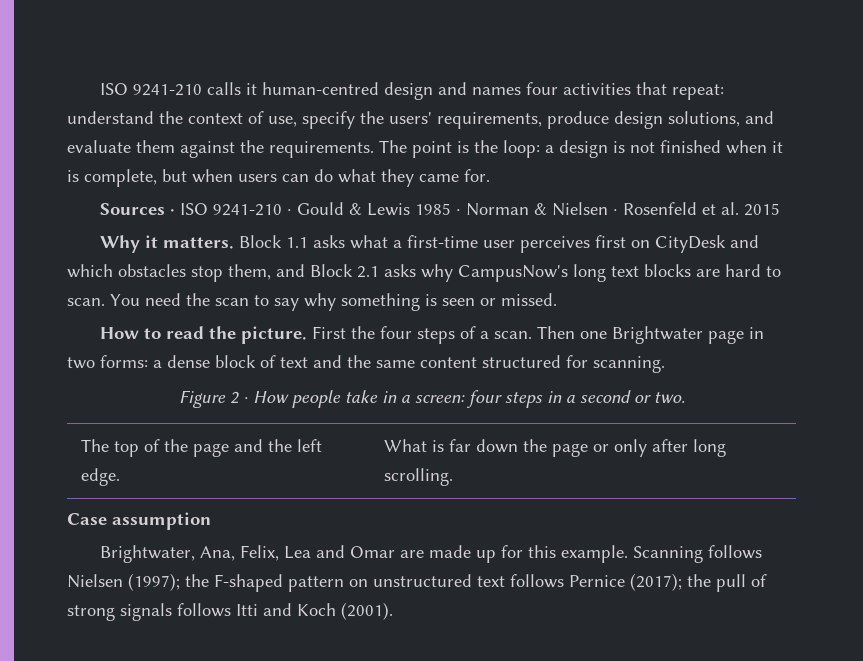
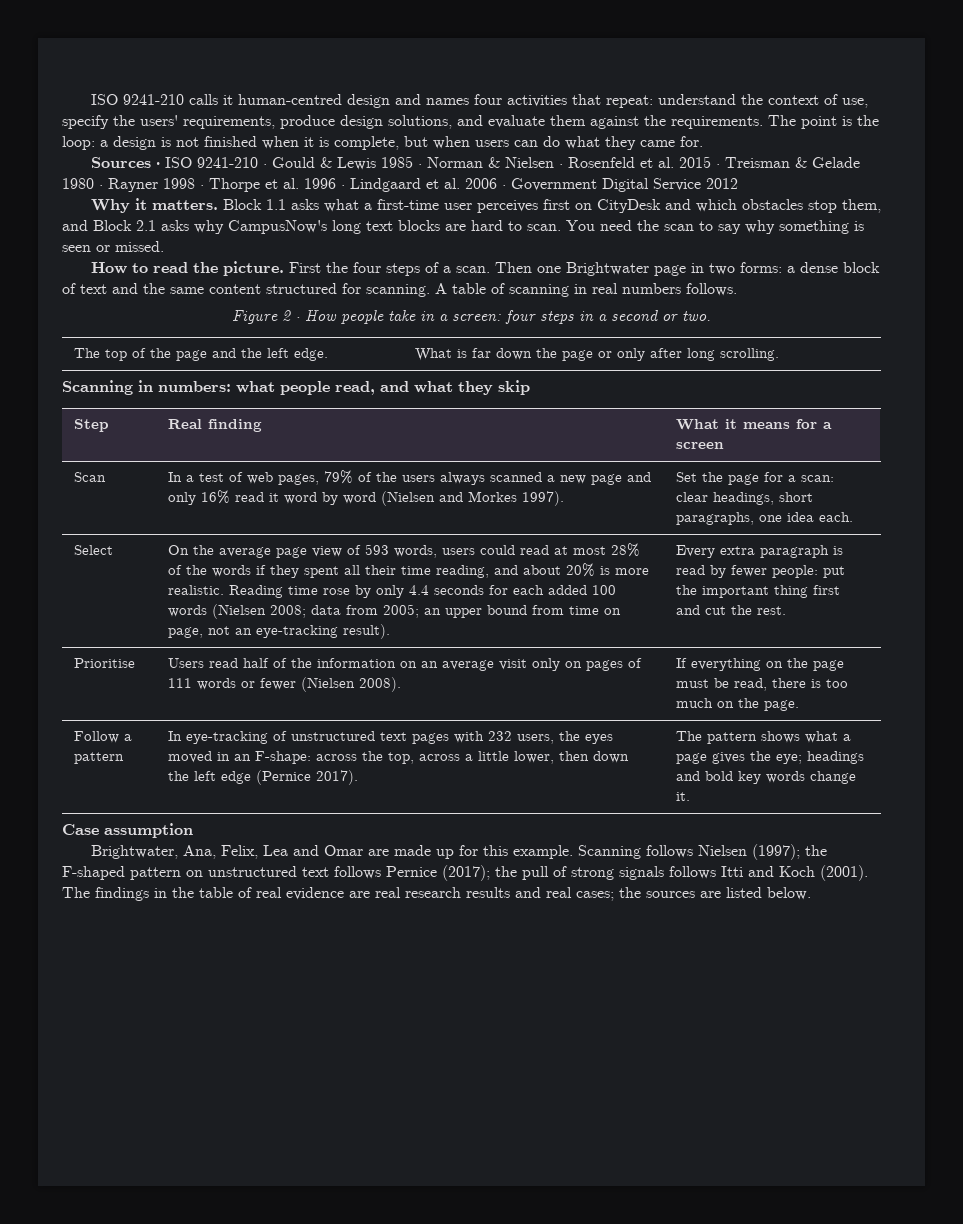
(780, 209) none -> [715,157,860,168] [62,178,738,192] · Treisman & Gelade 1980 · Rayner 1998 · Thorpe et al. 1996 · Lindgaard et al. 2006 · Government Digital Service 2012
(665, 364) none -> [435,283,737,297] A table of scanning in real numbers follows.
(454, 477) none -> [62,380,530,395] [74,419,110,432] [168,419,263,432] [676,419,833,430] [676,442,725,449] [74,472,107,482] [168,470,652,485] [168,490,565,506] [676,472,835,485] [676,492,814,505] [676,512,854,525] [74,545,114,555] [168,543,641,558] [168,563,650,578] [168,585,617,598] [168,604,622,619] [168,624,391,639] [676,545,844,558] [676,565,846,578] [676,585,841,598] [676,605,787,615] [74,658,136,668] [168,658,643,671] [168,677,402,692] [676,658,845,671] [676,678,849,691] [676,698,800,711] [74,731,133,743] [74,752,125,764] [168,731,614,744] [168,751,630,764] [168,770,359,785] [676,731,852,744] [676,751,865,764] [676,771,857,784] [676,792,691,801] // Scanning in numbers: what people read, and what they skip // Step | Real finding | What it means for a screen // Scan | In a test of web pages, 79% of the users always scanned a new page and only 16% read it word by word (Nielsen and Morkes 1997). | Set the page for a scan: clear headings, short paragraphs, one idea each. // Select | On the average page view of 593 words, users could read at most 28% of the words if they spent all their time reading, and about 20% is more realistic. Reading time rose by only 4.4 seconds for each added 100 words (Nielsen 2008; data from 2005; an upper bound from time on page, not an eye-tracking result). | Every extra paragraph is read by fewer people: put the important thing first and cut the rest. // Prioritise | Users read half of the information on an average visit only on pages of 111 words or fewer (Nielsen 2008). | If everything on the page must be read, there is too much on the page. // Follow a pattern | In eye-tracking of unstructured text pages with 232 users, the eyes moved in an F-shape: across the top, across a little lower, then down the left edge (Pernice 2017). | The pattern shows what a page gives the eye; headings and bold key words change it.
(393, 611) none -> [62,887,811,901] The findings in the table of real evidence are real research results and real cases; the sources are listed below.

